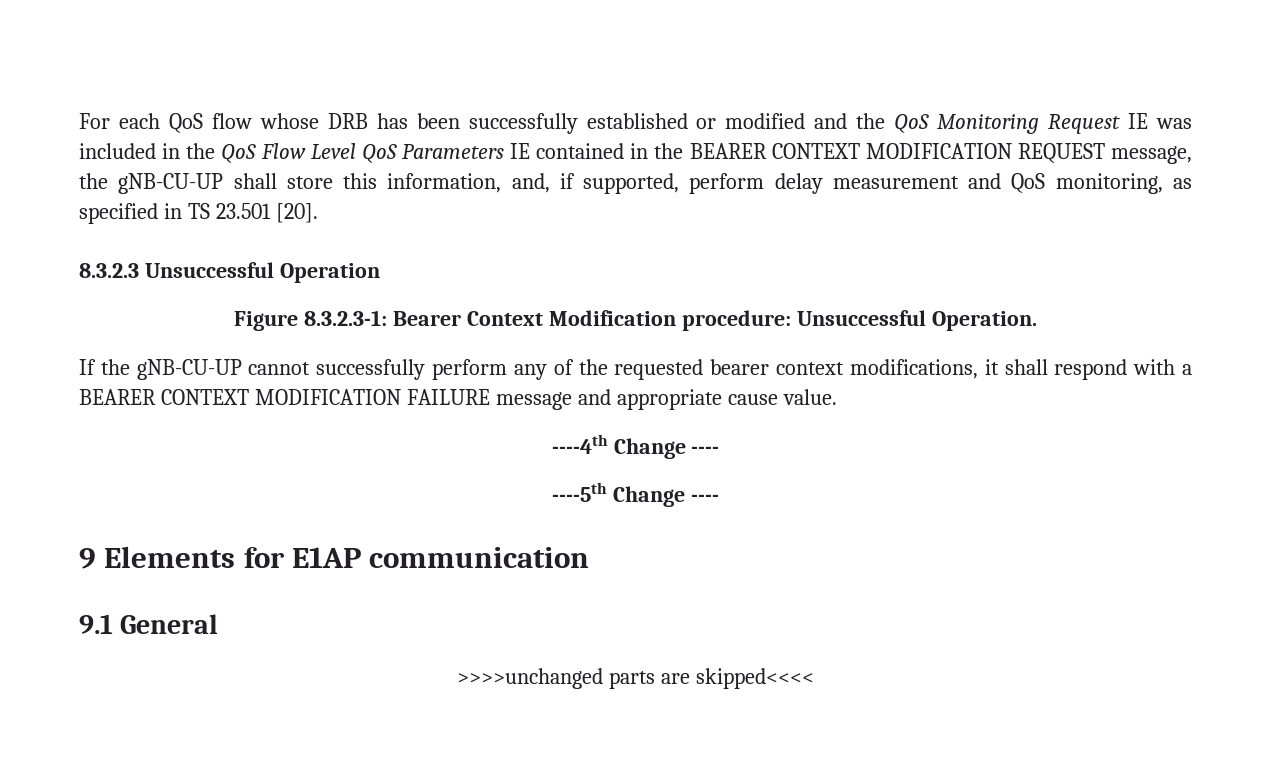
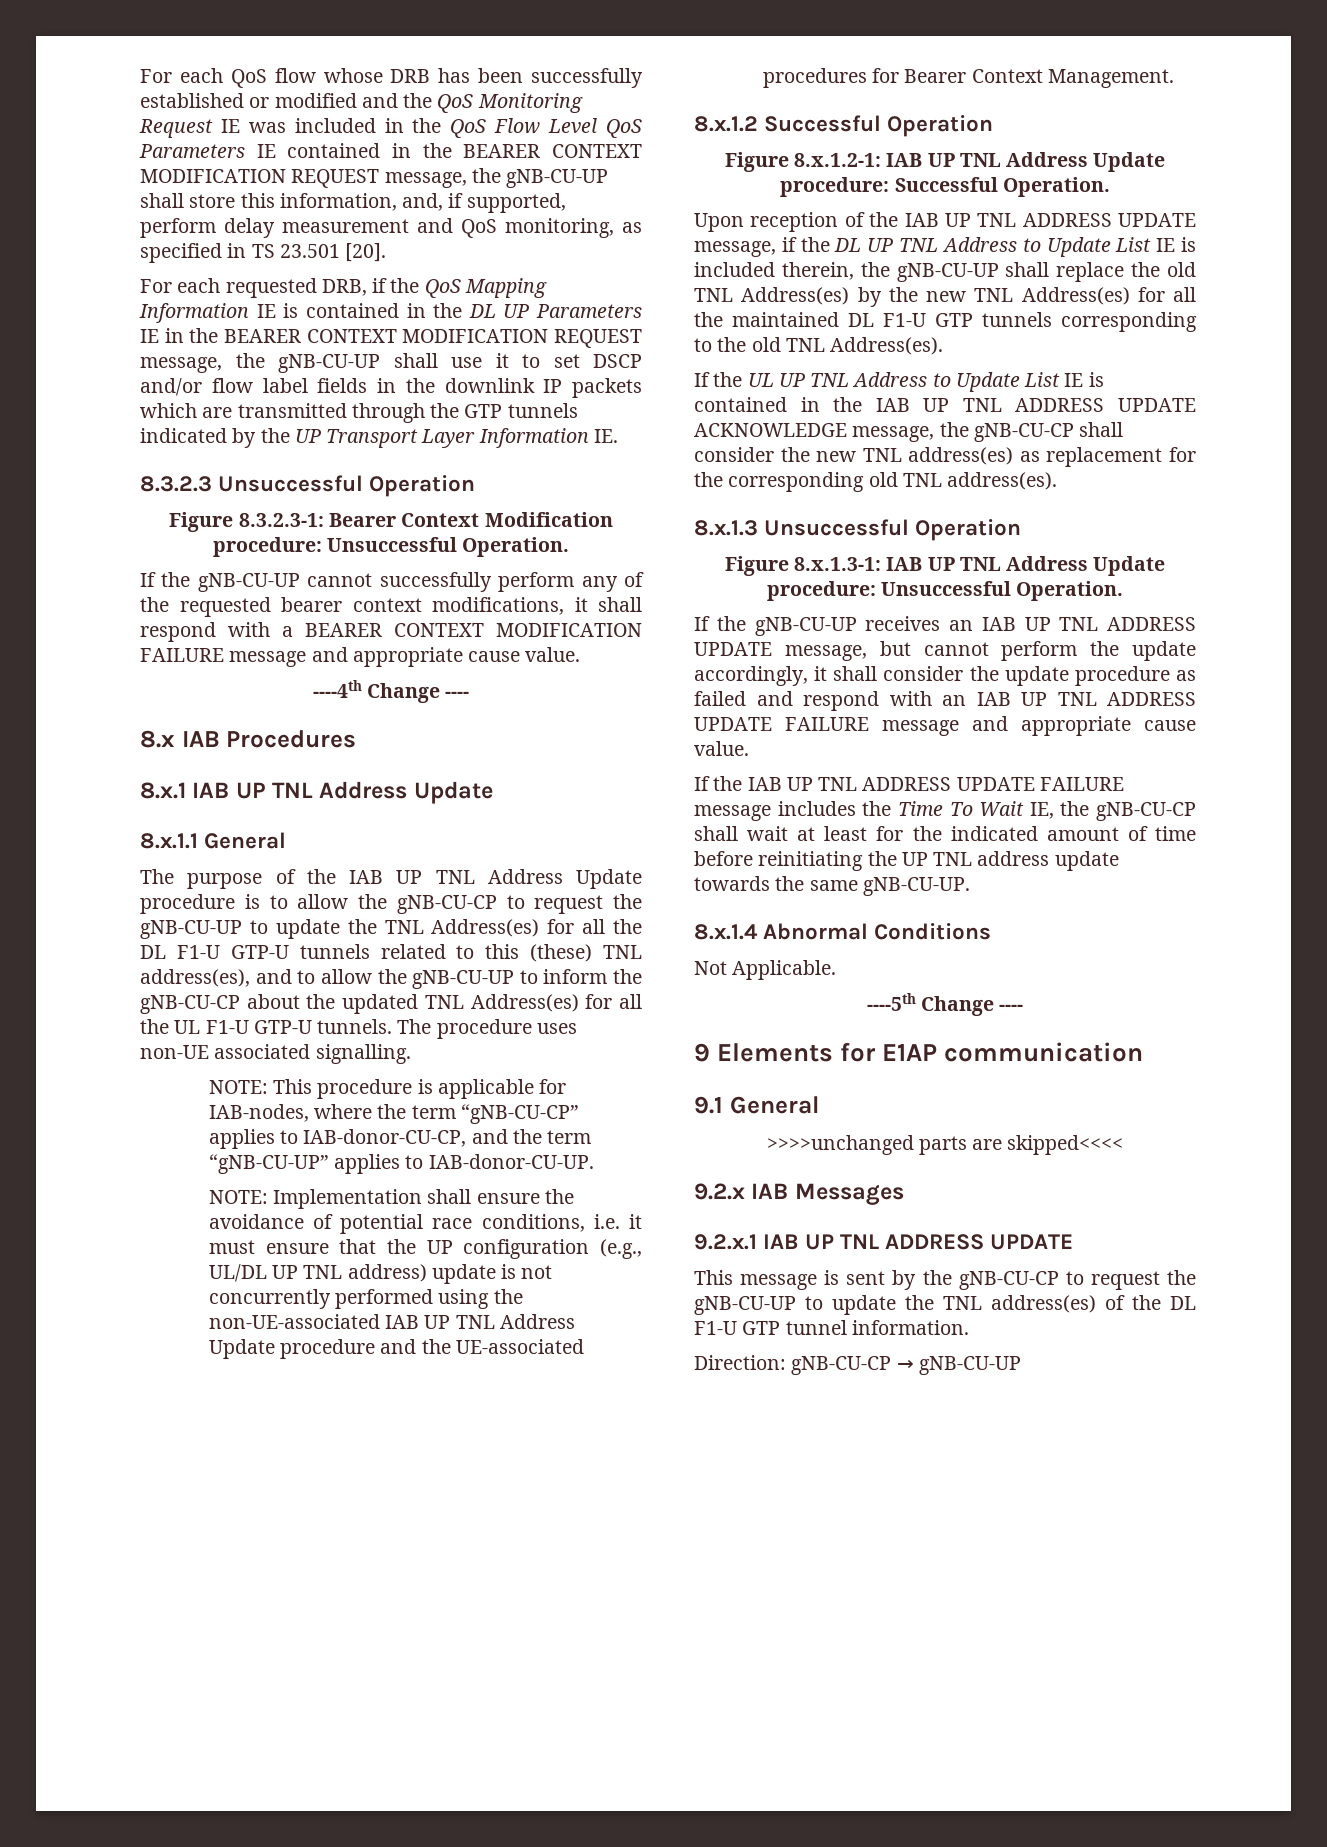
(318, 213) none -> [140,278,547,298] [139,303,642,323] [140,328,642,348] [140,353,642,373] [140,378,642,398] [140,403,578,423] [140,428,618,448] // For each requested DRB, if the QoS Mapping Information IE is contained in the DL UP Parameters IE in the BEARER CONTEXT MODIFICATION REQUEST message, the gNB-CU-UP shall use it to set DSCP and/or flow label fields in the downlink IP packets which are transmitted through the GTP tunnels indicated by the UP Transport Layer Information IE.
(720, 450) none -> [140,730,357,748] [140,781,493,804] [140,832,287,849] [140,869,642,889] [140,894,642,914] [140,919,642,939] [140,944,642,962] [140,969,642,989] [140,994,642,1014] [140,1019,577,1039] [140,1044,411,1064] [208,1079,567,1099] [208,1104,579,1124] [208,1129,592,1149] [208,1154,594,1174] [208,1189,574,1209] [208,1214,642,1234] [208,1239,642,1259] [208,1264,553,1284] [208,1289,523,1309] [208,1314,575,1329] [208,1339,584,1359] [762,68,1174,88] [694,115,994,137] [724,152,1166,172] [780,177,1110,197] [694,212,1196,232] [694,237,1196,257] [694,262,1196,282] [694,287,1196,307] [694,312,1197,332] [694,337,944,355] [694,372,1104,392] [694,397,1196,412] [694,422,1124,442] [694,447,1196,467] [694,472,1058,492] [694,519,1022,541] [724,556,1166,576] [766,581,1124,601] [694,616,1196,636] [694,641,1196,661] [694,666,1196,686] [694,691,1196,711] [694,716,1196,736] [694,741,749,756] [694,776,1124,791] [694,801,1196,821] [694,826,1196,841] [694,851,1119,871] [694,876,970,896] [694,923,992,940] [694,960,837,980] // 8.x IAB Procedures // 8.x.1 IAB UP TNL Address Update // 8.x.1.1 General // The purpose of the IAB UP TNL Address Update procedure is to allow the gNB-CU-CP to request the gNB-CU-UP to update the TNL Address(es) for all the DL F1-U GTP-U tunnels related to this (these) TNL address(es), and to allow the gNB-CU-UP to inform the gNB-CU-CP about the updated TNL Address(es) for all the UL F1-U GTP-U tunnels. The procedure uses non-UE associated signalling. // NOTE: This procedure is applicable for IAB-nodes, where the term “gNB-CU-CP” applies to IAB-donor-CU-CP, and the term “gNB-CU-UP” applies to IAB-donor-CU-UP. // NOTE: Implementation shall ensure the avoidance of potential race conditions, i.e. it must ensure that the UP configuration (e.g., UL/DL UP TNL address) update is not concurrently performed using the non-UE-associated IAB UP TNL Address Update procedure and the UE-associated procedures for Bearer Context Management. // 8.x.1.2 Successful Operation // Figure 8.x.1.2-1: IAB UP TNL Address Update procedure: Successful Operation. // Upon reception of the IAB UP TNL ADDRESS UPDATE message, if the DL UP TNL Address to Update List IE is included therein, the gNB-CU-UP shall replace the old TNL Address(es) by the new TNL Address(es) for all the maintained DL F1-U GTP tunnels corresponding to the old TNL Address(es). // If the UL UP TNL Address to Update List IE is contained in the IAB UP TNL ADDRESS UPDATE ACKNOWLEDGE message, the gNB-CU-CP shall consider the new TNL address(es) as replacement for the corresponding old TNL address(es). // 8.x.1.3 Unsuccessful Operation // Figure 8.x.1.3-1: IAB UP TNL Address Update procedure: Unsuccessful Operation. // If the gNB-CU-UP receives an IAB UP TNL ADDRESS UPDATE message, but cannot perform the update accordingly, it shall consider the update procedure as failed and respond with an IAB UP TNL ADDRESS UPDATE FAILURE message and appropriate cause value. // If the IAB UP TNL ADDRESS UPDATE FAILURE message includes the Time To Wait IE, the gNB-CU-CP shall wait at least for the indicated amount of time before reinitiating the UP TNL address update towards the same gNB-CU-UP. // 8.x.1.4 Abnormal Conditions // Not Applicable.
(814, 678) none -> [694,1183,904,1205] [694,1234,1074,1250] [694,1270,1196,1290] [694,1295,1196,1315] [694,1320,969,1335] [694,1355,1021,1375] // 9.2.x IAB Messages // 9.2.x.1 IAB UP TNL ADDRESS UPDATE // This message is sent by the gNB-CU-CP to request the gNB-CU-UP to update the TNL address(es) of the DL F1-U GTP tunnel information. // Direction: gNB-CU-CP → gNB-CU-UP

